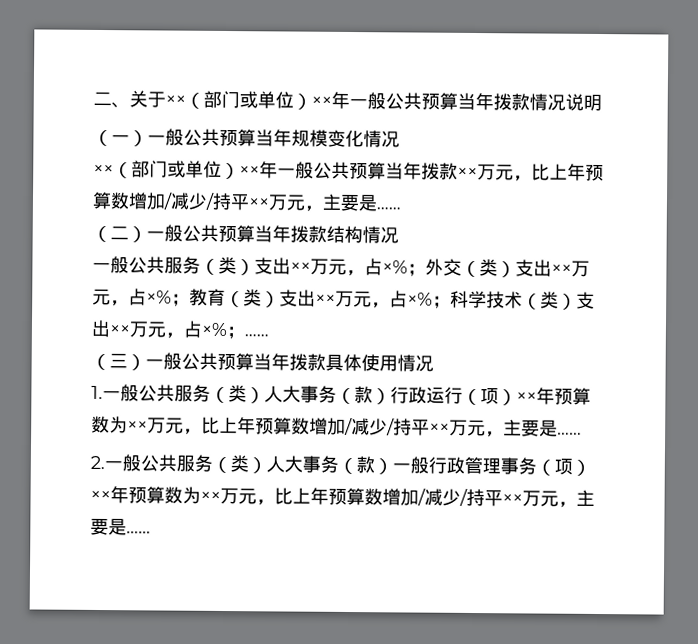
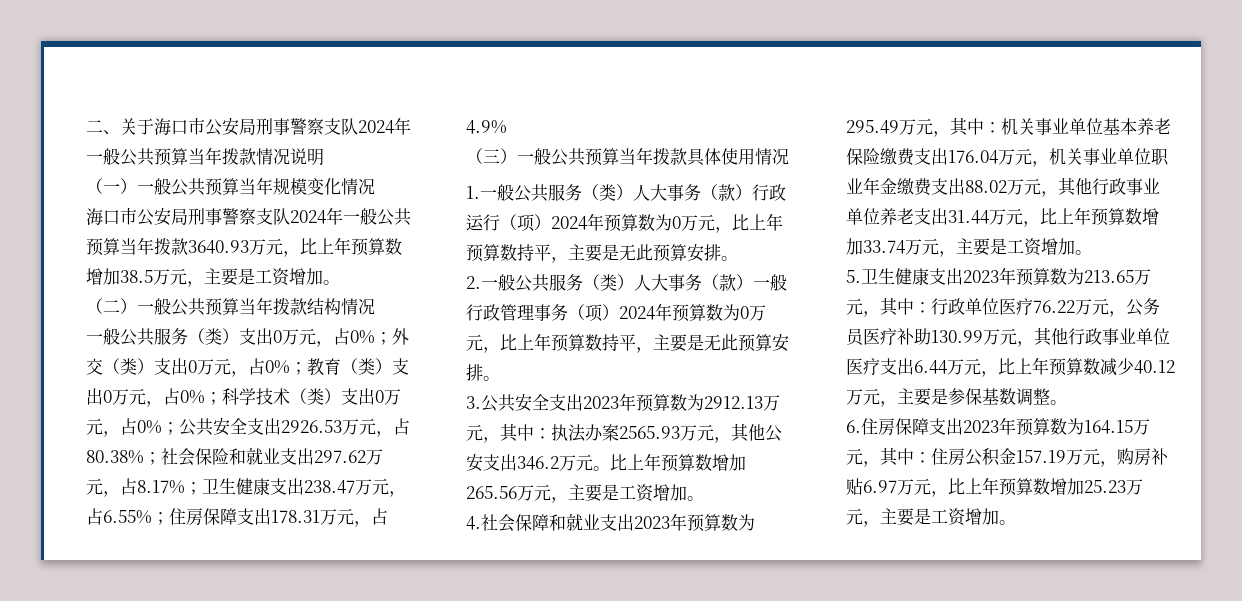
[165,90,332,110] ××（部门或单位）×× -> [154,118,395,136] 海口市公安局刑事警察支队2024
[93,160,604,182] [92,191,401,212] ××（部门或单位）××年一般公共预算当年拨款××万元，比上年预算数增加/减少/持平××万元，主要是…… -> [86,207,411,226] [86,237,402,257] [86,268,340,287] 海口市公安局刑事警察支队2024年一般公共预算当年拨款3640.93万元，比上年预算数增加38.5万元，主要是工资增加。
[290,258,408,277] ××万元，占×% -> [273,328,375,347] 0万元，占0%
[551,260,590,277] [92,288,172,307] ××万元，占×% -> [188,358,290,377] 0万元，占0%
[315,290,433,309] ××万元，占×% -> [103,388,205,407] 0万元，占0%
[109,320,269,340] ××万元，占×%；…… -> [375,389,401,405] [86,418,410,437] [86,447,383,466] [86,478,406,497] [86,508,388,527] [466,120,507,134] 0万元，占0%；公共安全支出2926.53万元，占80.38%；社会保险和就业支出297.62万元，占8.17%；卫生健康支出238.47万元，占6.55%；住房保障支出178.31万元，占4.9%
[516,387,591,405] [91,415,582,438] ××年预算数为××万元，比上年预算数增加/减少/持平××万元，主要是…… -> [551,213,783,233] [466,244,738,263] 2024年预算数为0万元，比上年预算数持平，主要是无此预算安排。
[90,486,595,508] [90,517,151,536] ××年预算数为××万元，比上年预算数增加/减少/持平××万元，主要是…… -> [619,303,766,322] [466,333,789,353] [466,364,500,381] [466,393,780,412] [466,423,782,443] [466,453,746,472] [466,484,704,503] [466,513,755,532] [846,117,1171,137] [846,148,1169,167] [846,177,1160,197] [846,207,1159,227] [846,238,1092,257] [846,267,1151,286] [846,297,1160,317] [846,327,1170,347] [846,357,1175,377] [846,388,1067,407] [846,417,1150,436] [846,447,1168,467] [846,477,1143,497] [846,508,1016,527] 2024年预算数为0万元，比上年预算数持平，主要是无此预算安排。 // 3.公共安全支出2023年预算数为2912.13万元，其中：执法办案2565.93万元，其他公安支出346.2万元。比上年预算数增加265.56万元，主要是工资增加。 // 4.社会保障和就业支出2023年预算数为295.49万元，其中：机关事业单位基本养老保险缴费支出176.04万元，机关事业单位职业年金缴费支出88.02万元，其他行政事业单位养老支出31.44万元，比上年预算数增加33.74万元，主要是工资增加。 // 5.卫生健康支出2023年预算数为213.65万元，其中：行政单位医疗76.22万元，公务员医疗补助130.99万元，其他行政事业单位医疗支出6.44万元，比上年预算数减少40.12万元，主要是参保基数调整。 // 6.住房保障支出2023年预算数为164.15万元，其中：住房公积金157.19万元，购房补贴6.97万元，比上年预算数增加25.23万元，主要是工资增加。

